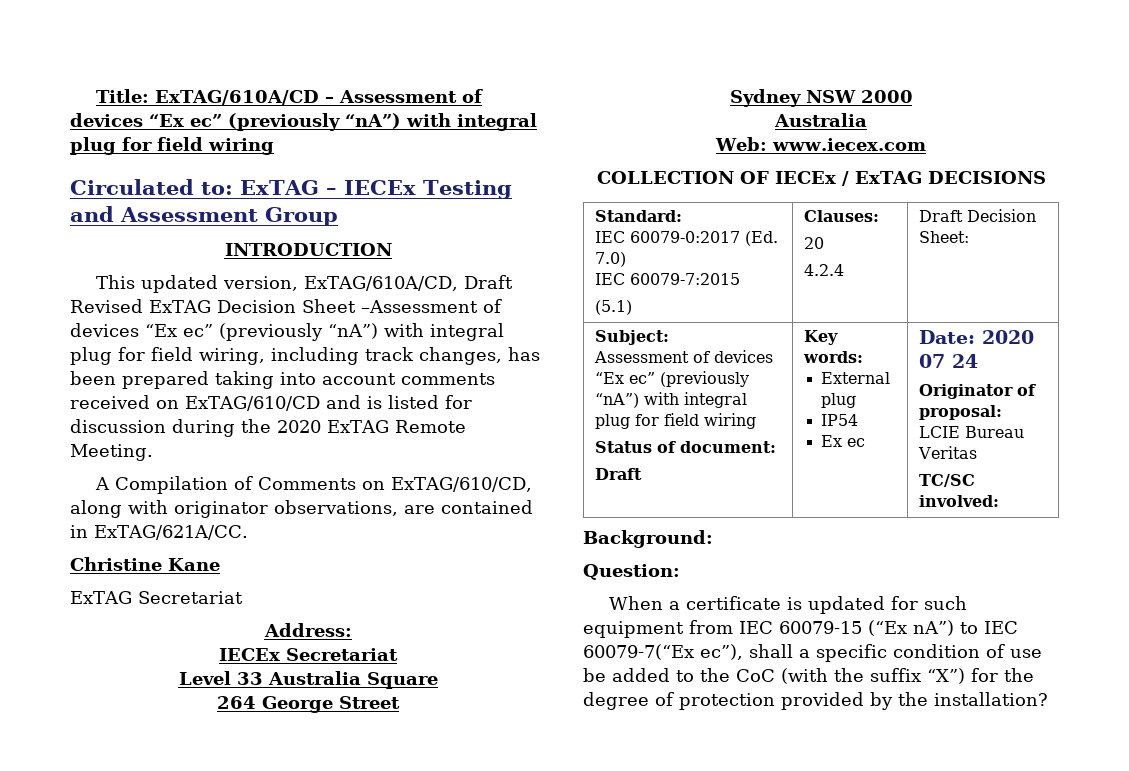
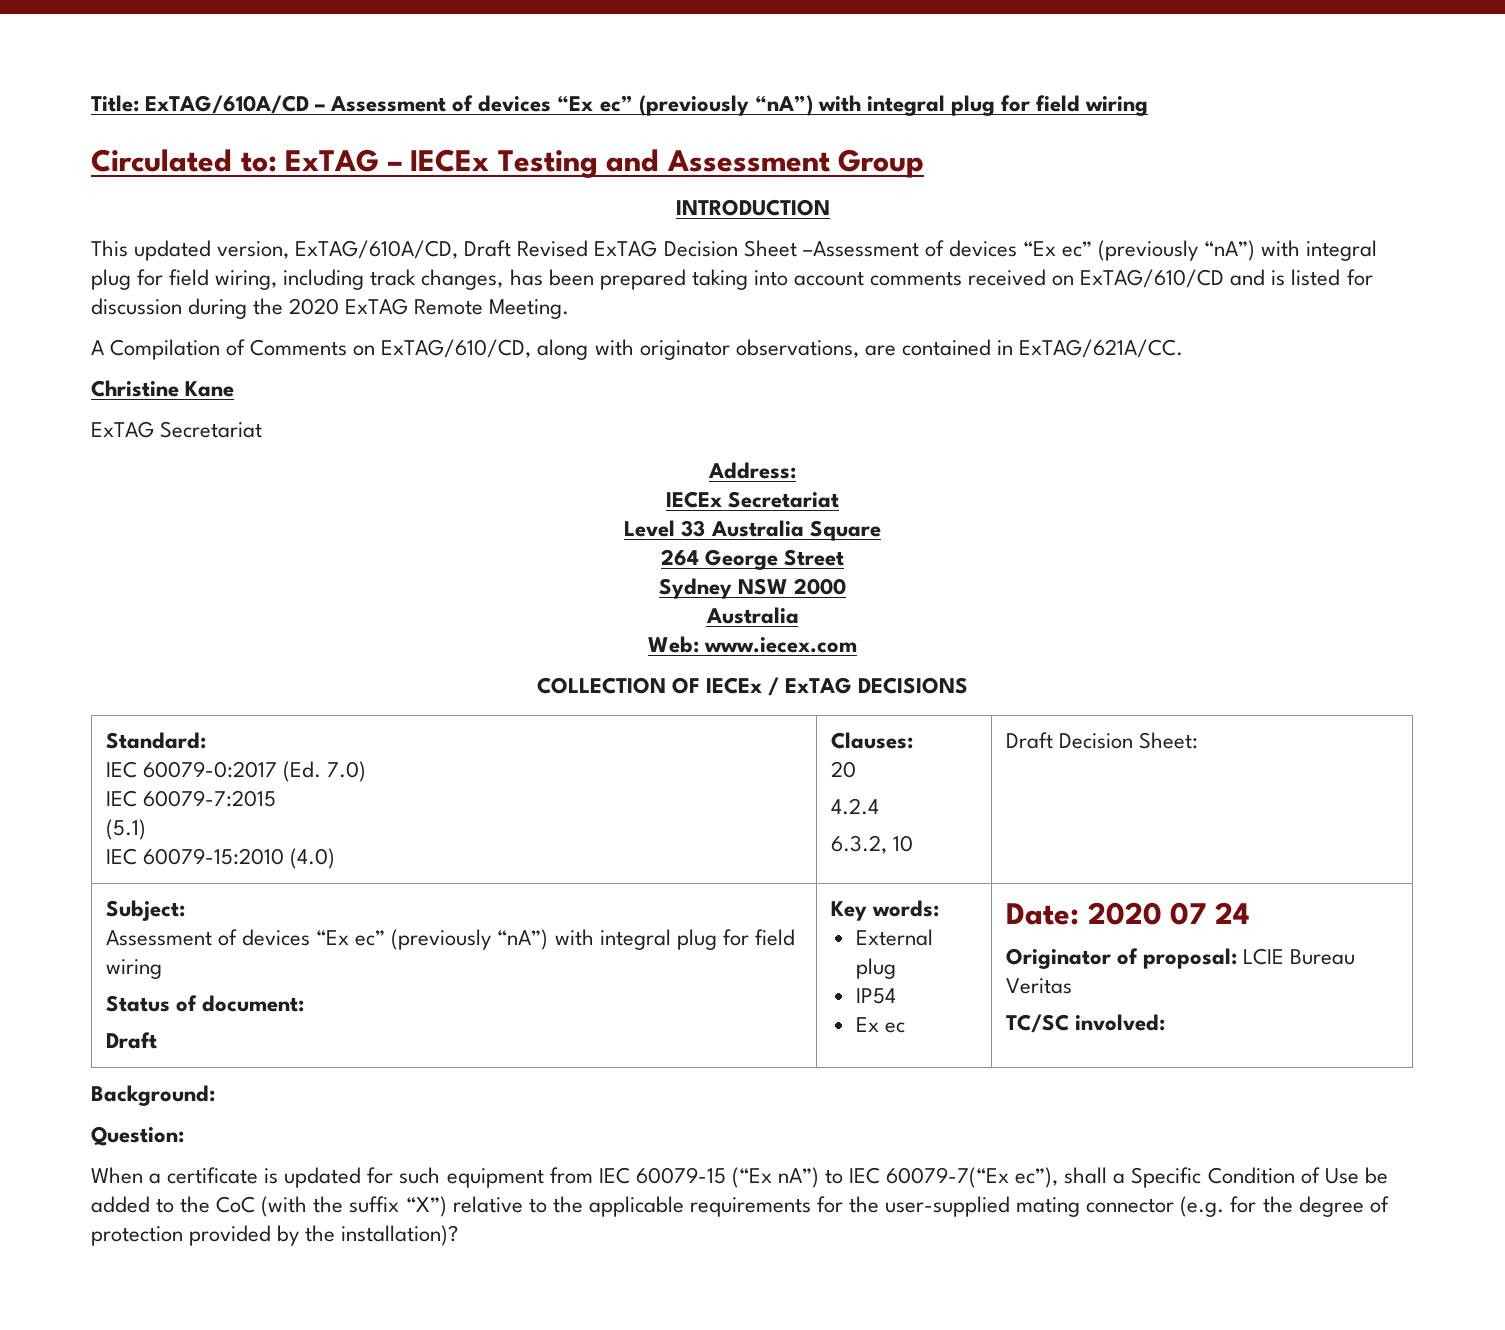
(632, 307) none -> [105,848,336,869] // IEC 60079-15:2010 (4.0)
(844, 270) none -> [830,835,914,854] // 6.3.2, 10
[816,644,1042,662] specific condition of use -> [1131,1167,1359,1188] Specific Condition of Use
(965, 676) none -> [452,1196,1225,1217] relative to the applicable requirements for the user-supplied mating connector (e.g.
[934,692,1048,706] installation? -> [341,1225,459,1246] installation)?

